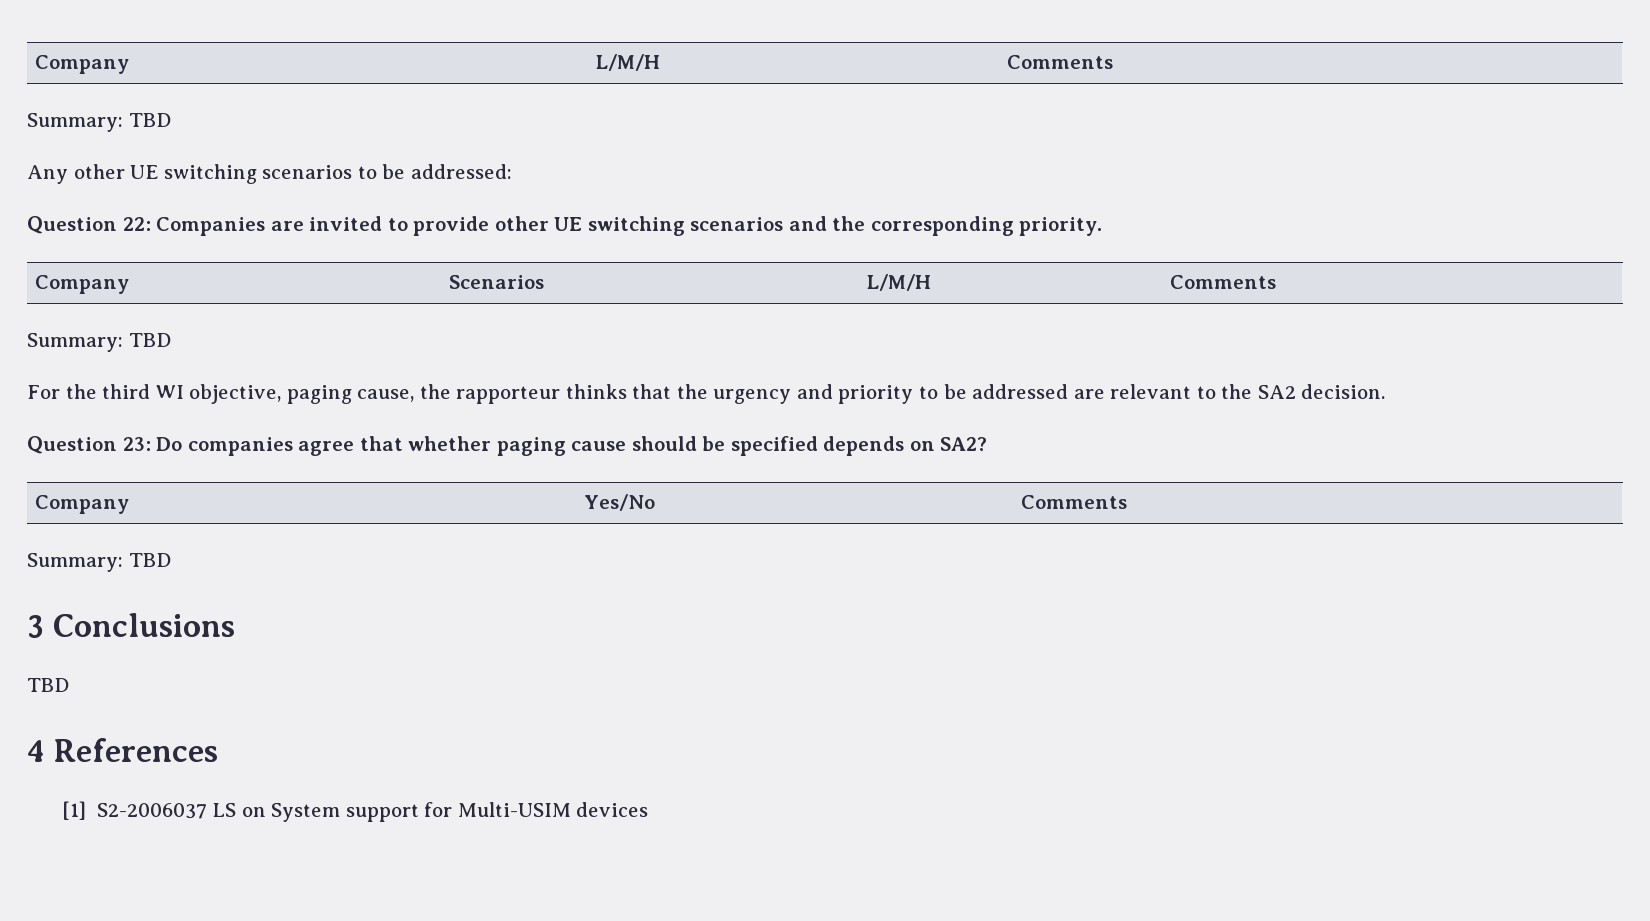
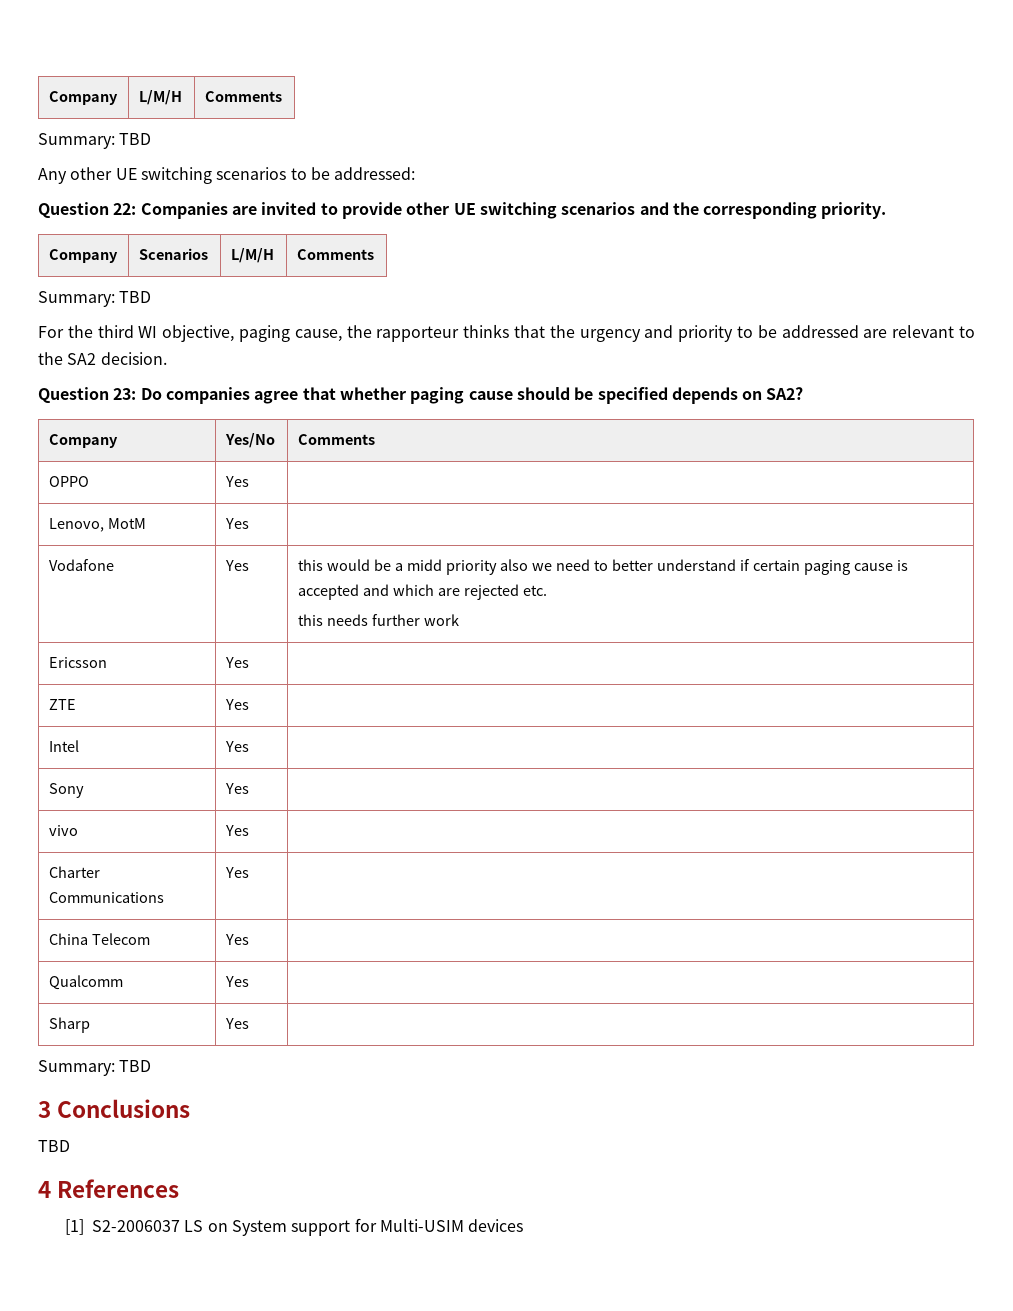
(1128, 502) none -> [48,476,89,487] [224,476,249,487] [48,518,146,532] [224,518,249,529] [48,559,114,571] [224,560,249,571] [297,559,908,575] [297,584,547,600] [297,614,459,626] [48,657,107,668] [224,657,249,668] [48,699,76,710] [224,699,249,710] [48,740,79,752] [224,741,249,752] [48,783,84,798] [224,783,249,794] [48,825,78,836] [224,825,249,836] [48,866,100,878] [48,892,164,903] [224,867,249,878] [48,933,150,945] [224,934,249,945] [48,975,123,990] [224,976,249,987] [48,1017,90,1033] [224,1018,249,1029] // OPPO | Yes | // Lenovo, MotM | Yes | // Vodafone | Yes | this would be a midd priority also we need to better understand if certain paging cause is accepted and which are rejected etc. // this needs further work // Ericsson | Yes | // ZTE | Yes | // Intel | Yes | // Sony | Yes | // vivo | Yes | // Charter Communications | Yes | // China Telecom | Yes | // Qualcomm | Yes | // Sharp | Yes |

